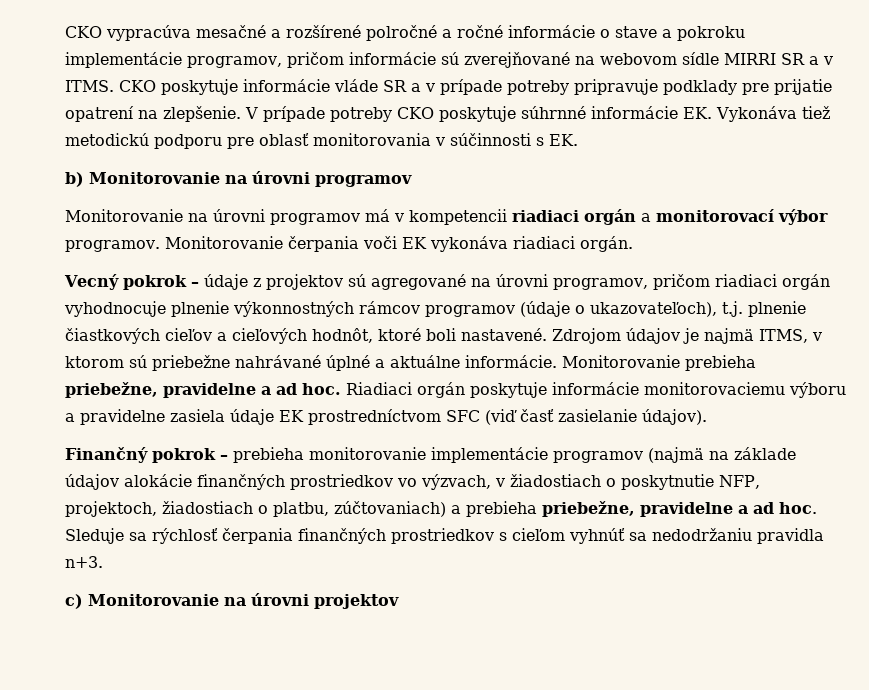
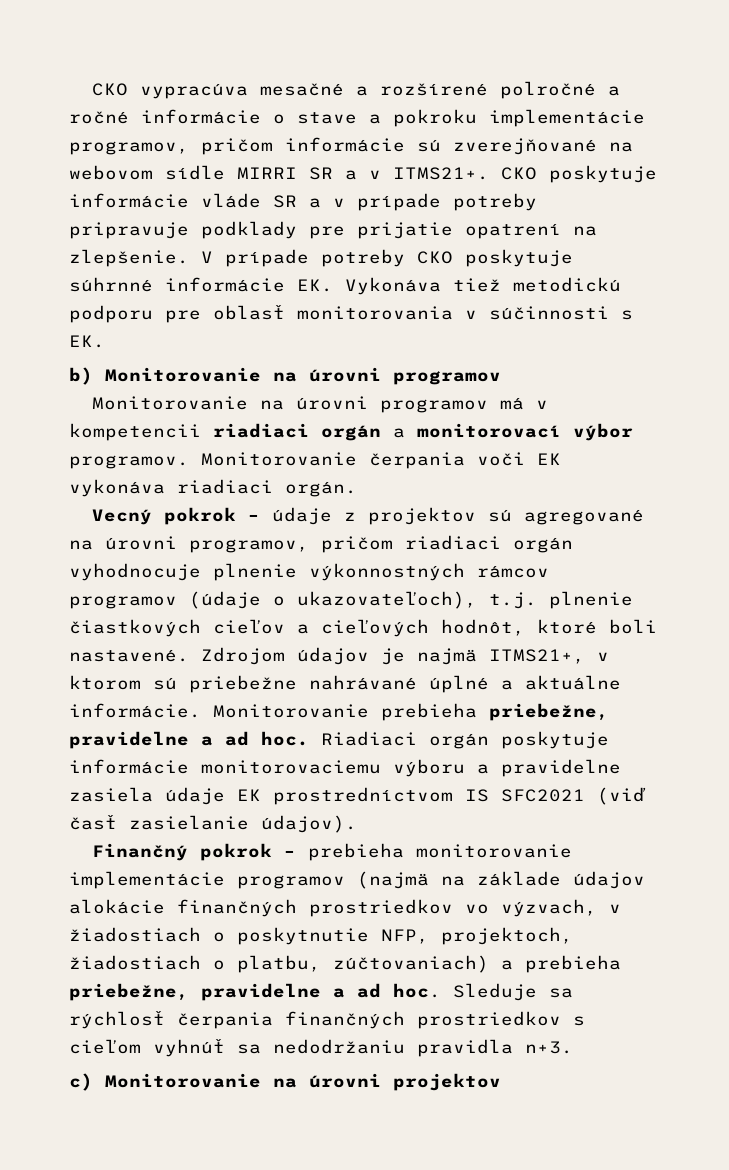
[65,80,114,92] ITMS. -> [393,167,489,180] ITMS21+.
[759,329,808,343] ITMS, -> [489,649,585,664] ITMS21+,
[446,410,480,422] SFC -> [465,789,585,802] IS SFC2021

